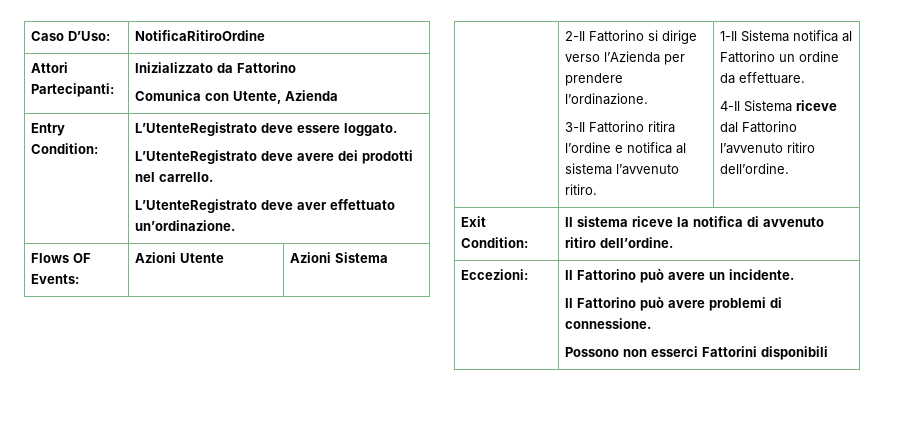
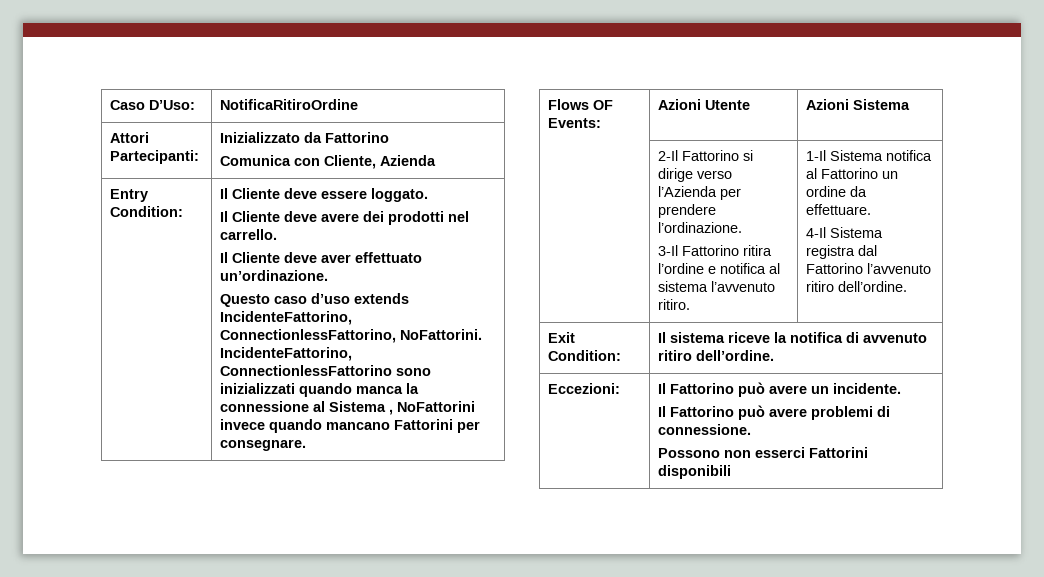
[232,91,281,104] Utente, -> [324,155,377,169] Cliente,
[134,122,257,136] L’UtenteRegistrato -> [220,188,281,199] Il Cliente
[134,150,257,164] L’UtenteRegistrato -> [220,211,281,222] Il Cliente
[134,199,257,213] L’UtenteRegistrato -> [220,252,281,263] Il Cliente
(235, 225) none -> [220,293,410,307] [220,311,353,325] [220,329,483,343] [220,347,353,361] [220,365,432,376] [220,383,420,397] [220,401,476,415] [220,419,481,433] [220,439,307,451] // Questo caso d’uso extends IncidenteFattorino, ConnectionlessFattorino, NoFattorini. IncidenteFattorino, ConnectionlessFattorino sono inizializzati quando manca la connessione al Sistema , NoFattorini invece quando mancano Fattorini per consegnare.
[795,100,837,111] riceve -> [806,245,856,259] registra

